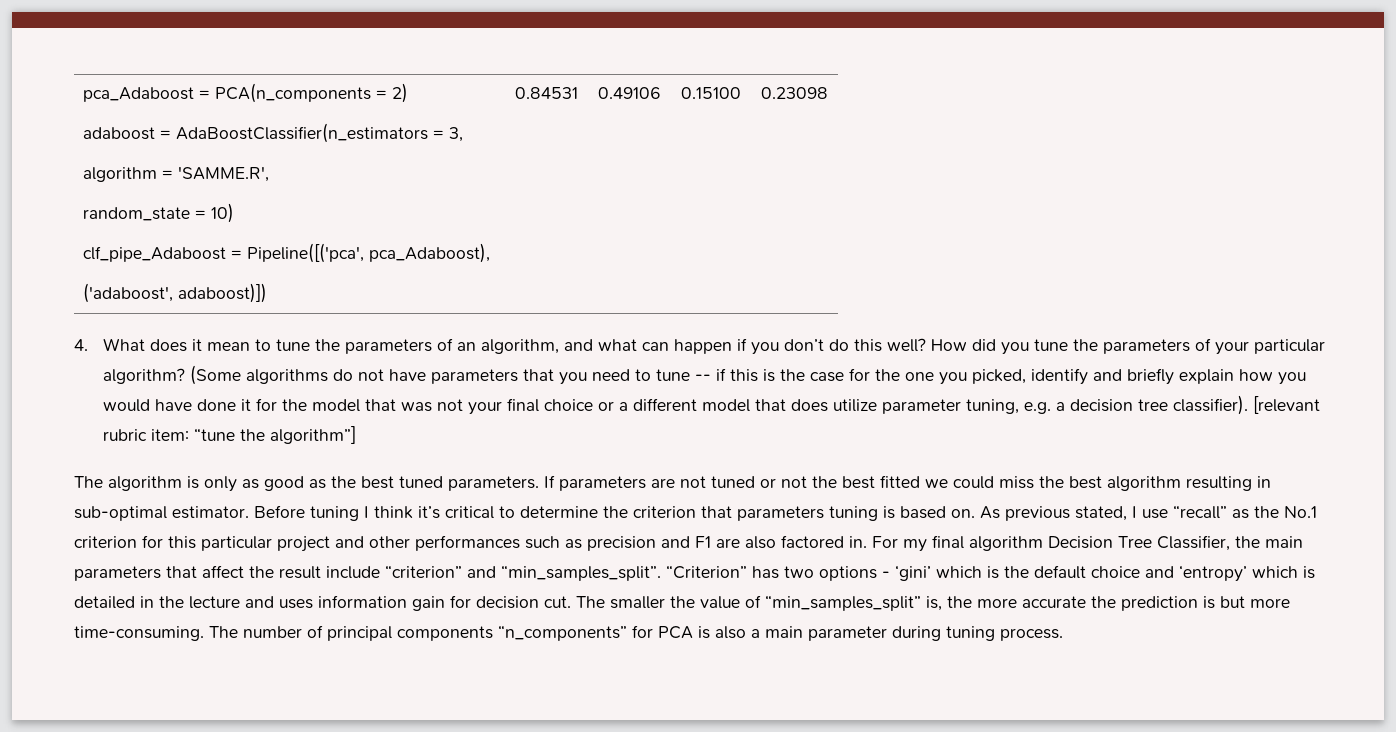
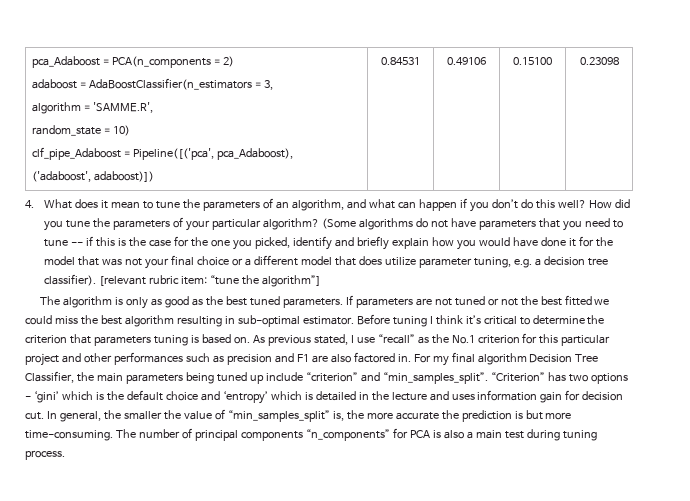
[166,565,321,579] that affect the result -> [185,372,264,384] being tuned up
[576,596,605,608] The -> [46,410,121,422] In general, the
[808,626,887,641] parameter -> [504,431,524,439] test

